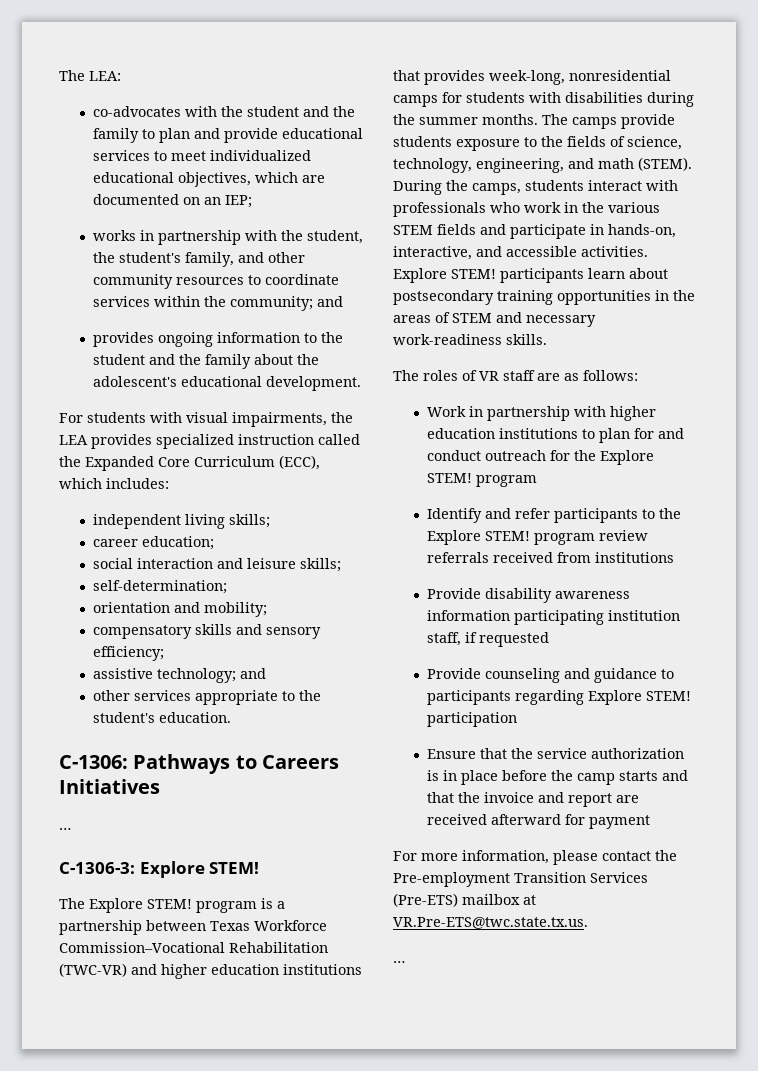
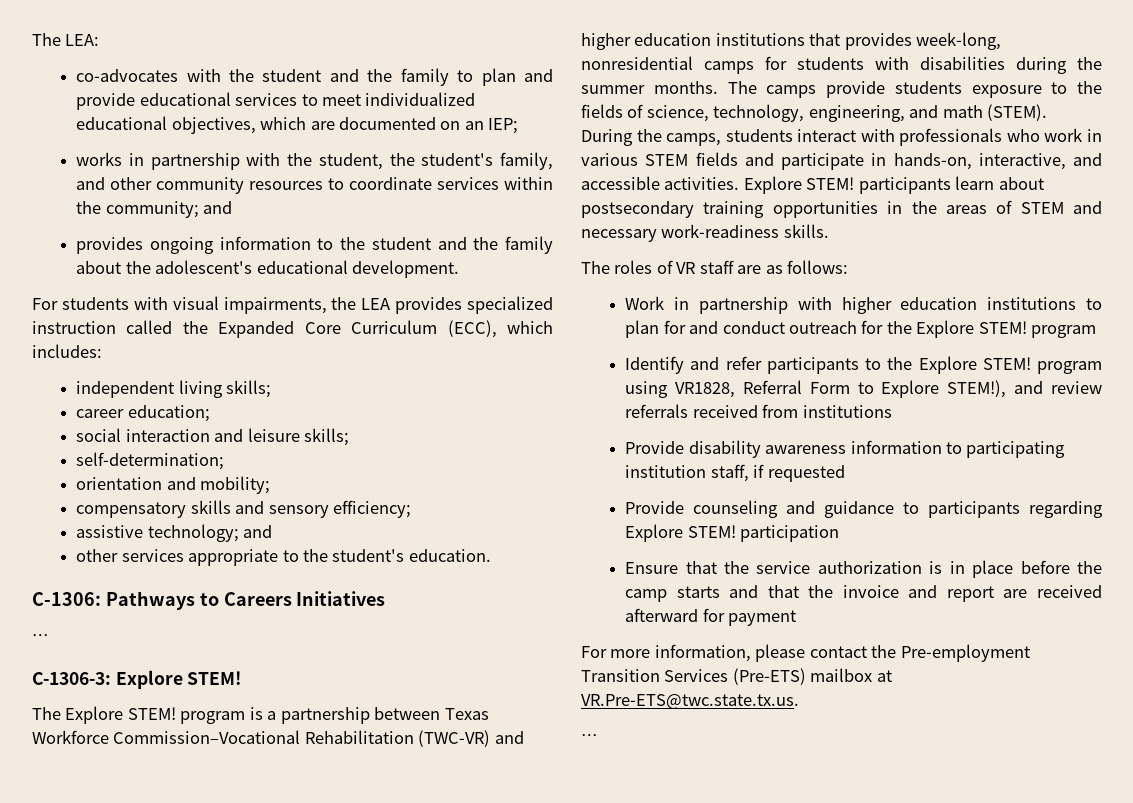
[582,202,604,213] the -> (1102, 135) none
(596, 539) none -> [625,380,1044,398] using VR1828, Referral Form to Explore STEM!), and
(511, 615) none -> [946,442,963,454] to

